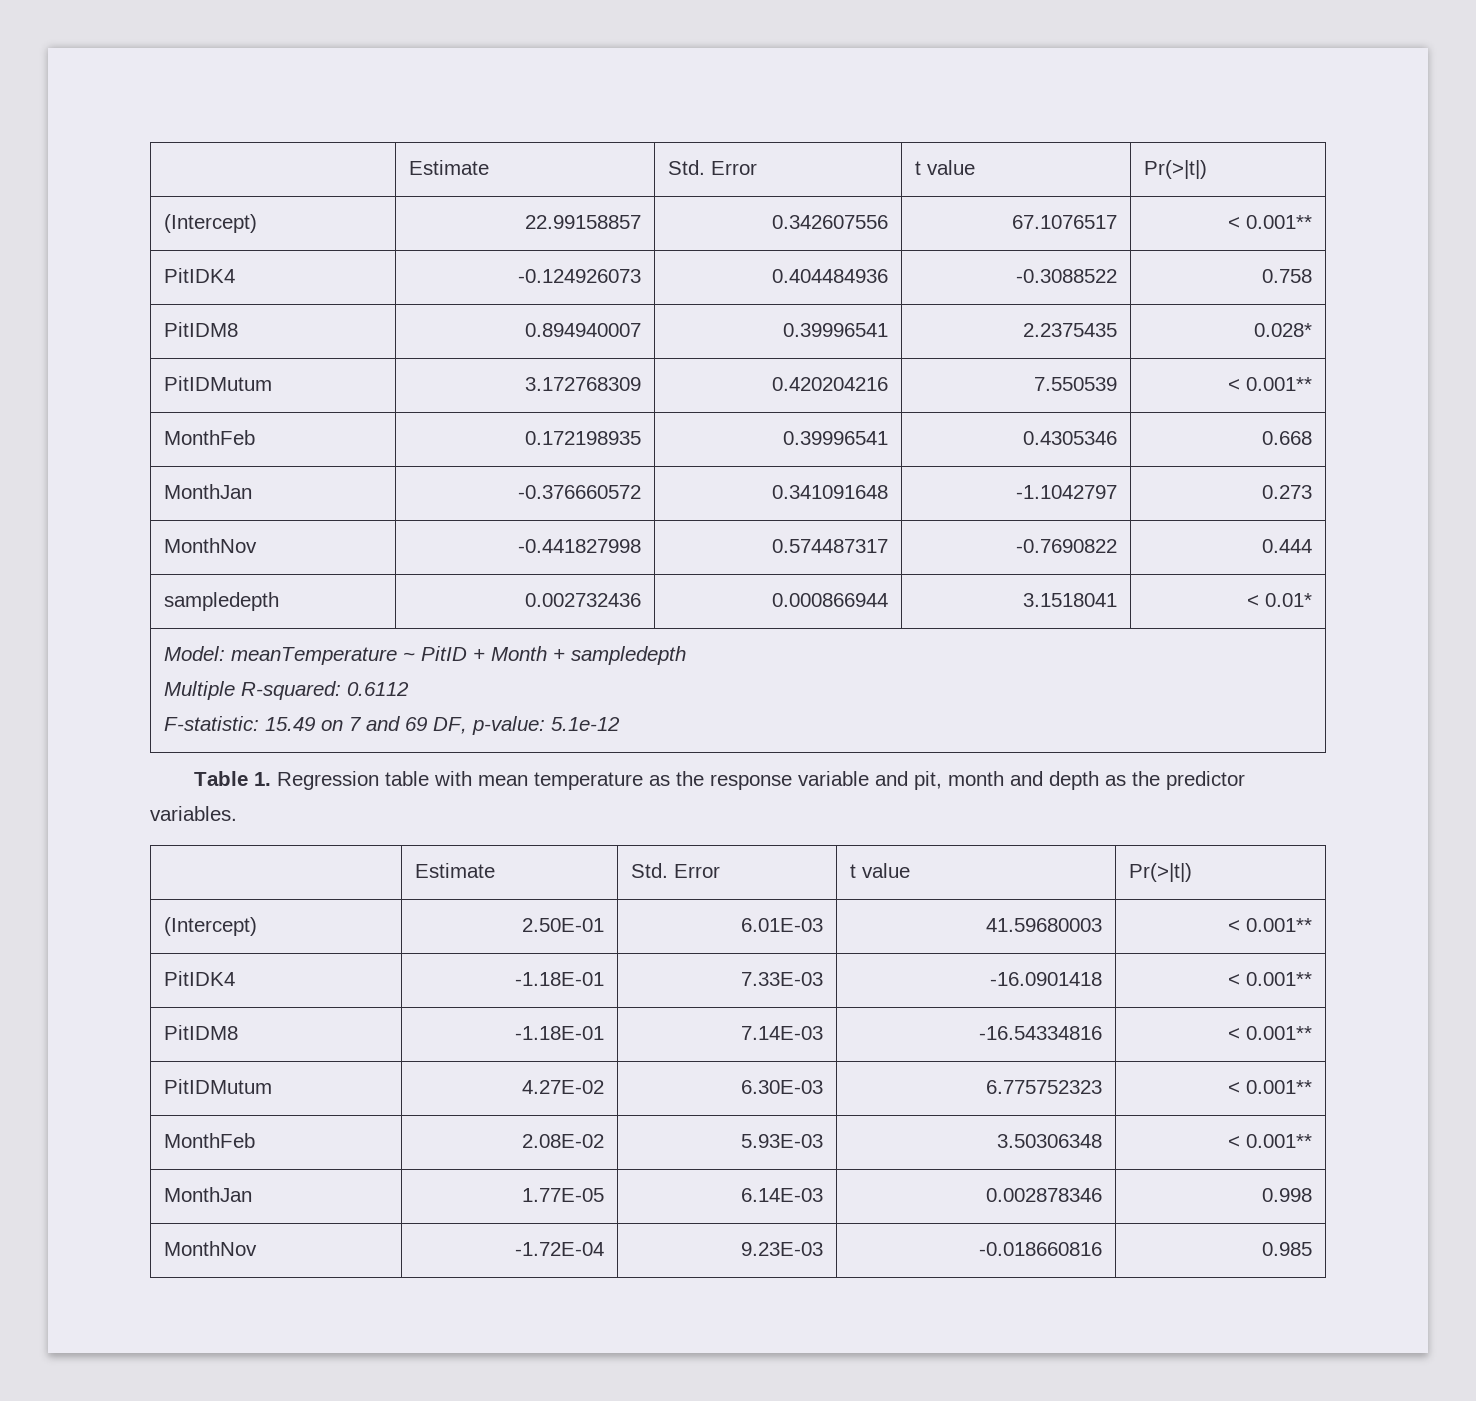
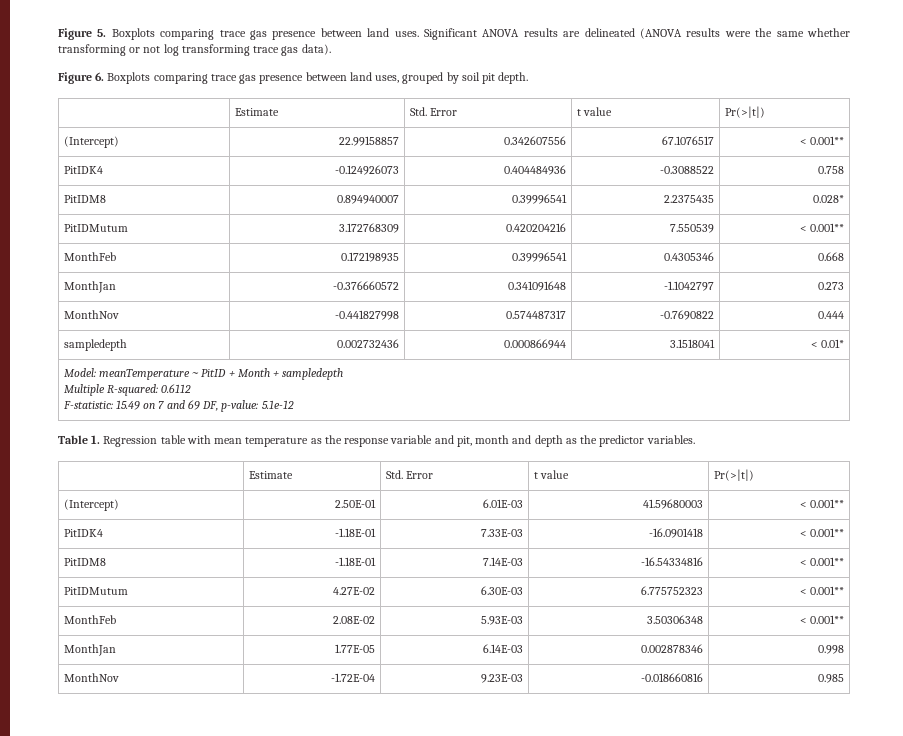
(409, 167) none -> [58,28,850,40] [58,44,331,56] [58,72,529,84] Figure 5. Boxplots comparing trace gas presence between land uses. Significant ANOVA results are delineated (ANOVA results were the same whether transforming or not log transforming trace gas data). // Figure 6. Boxplots comparing trace gas presence between land uses, grouped by soil pit depth. //

